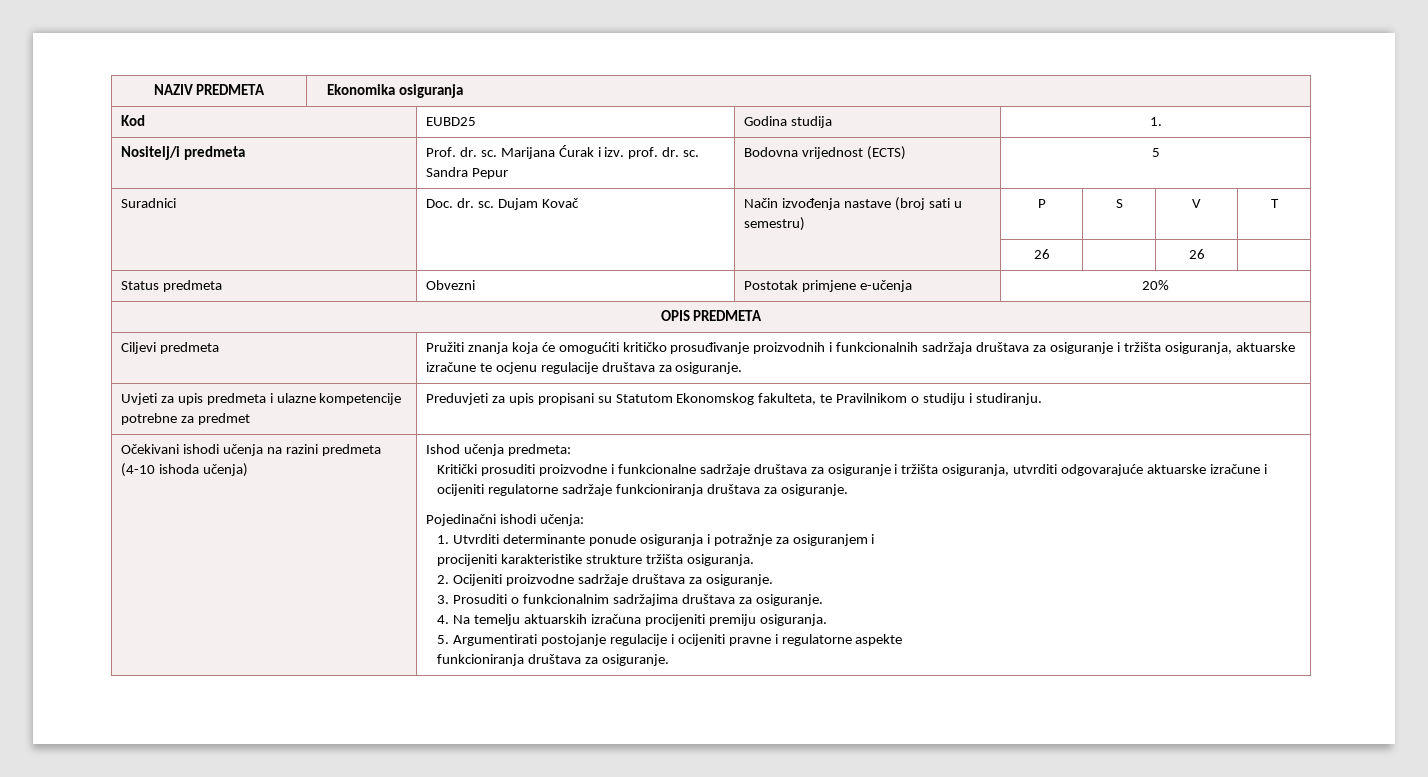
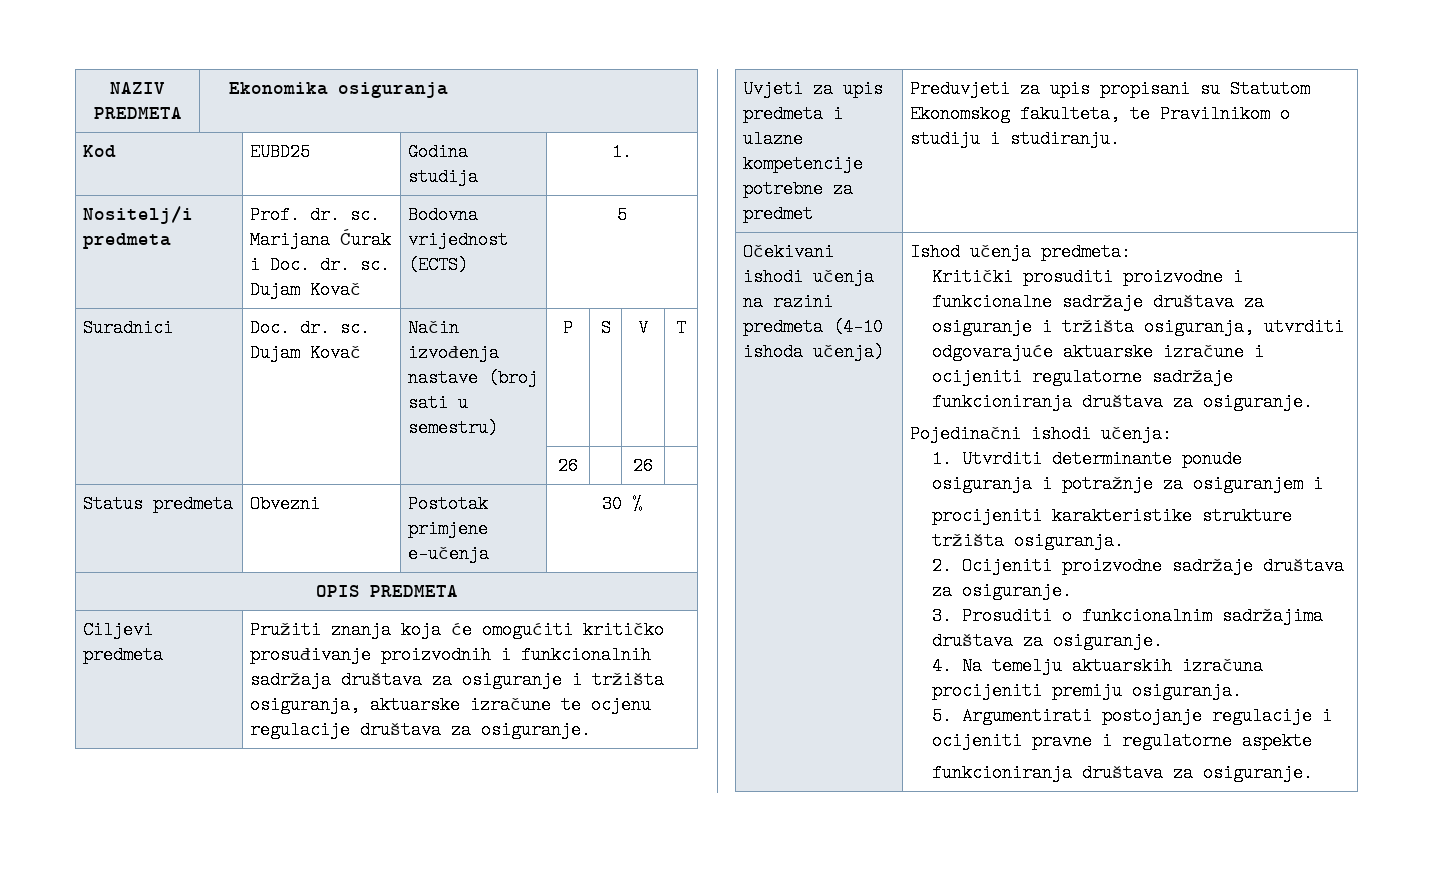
[604,147,700,159] [425,167,508,179] izv. prof. dr. sc. Sandra Pepur -> [270,256,391,274] [250,281,362,299] Doc. dr. sc. Dujam Kovač
[1142,280,1169,290] 20% -> [602,495,642,513] 30 %

